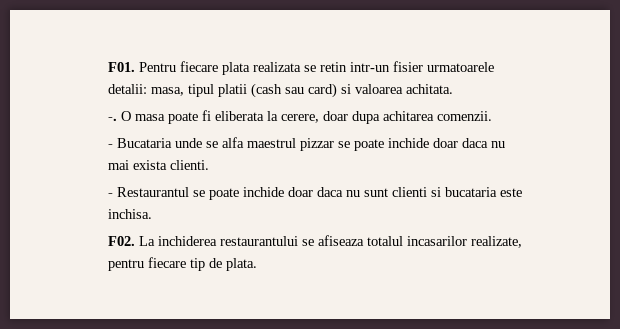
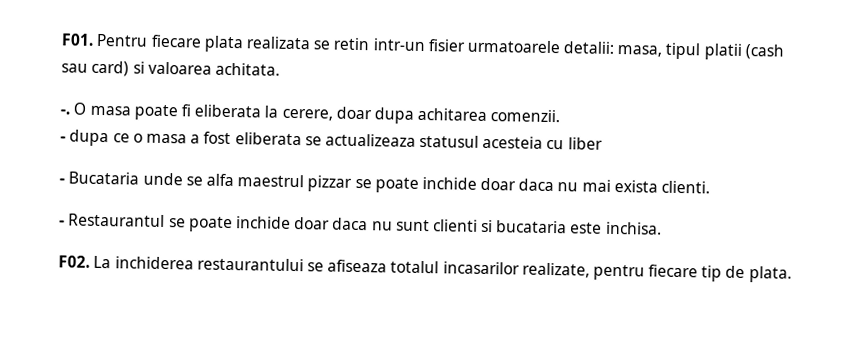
(493, 116) none -> [60,129,603,150] // - dupa ce o masa a fost eliberata se actualizeaza statusul acesteia cu liber

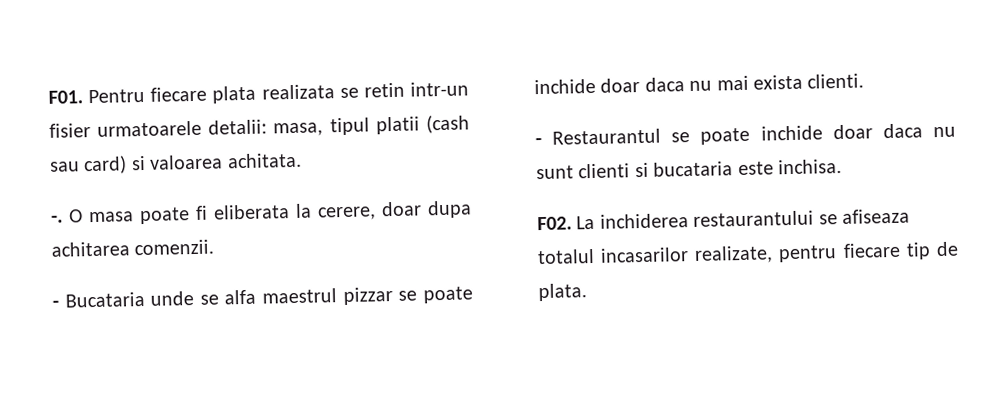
[60,129,603,150] // - dupa ce o masa a fost eliberata se actualizeaza statusul acesteia cu liber -> (215, 247) none

